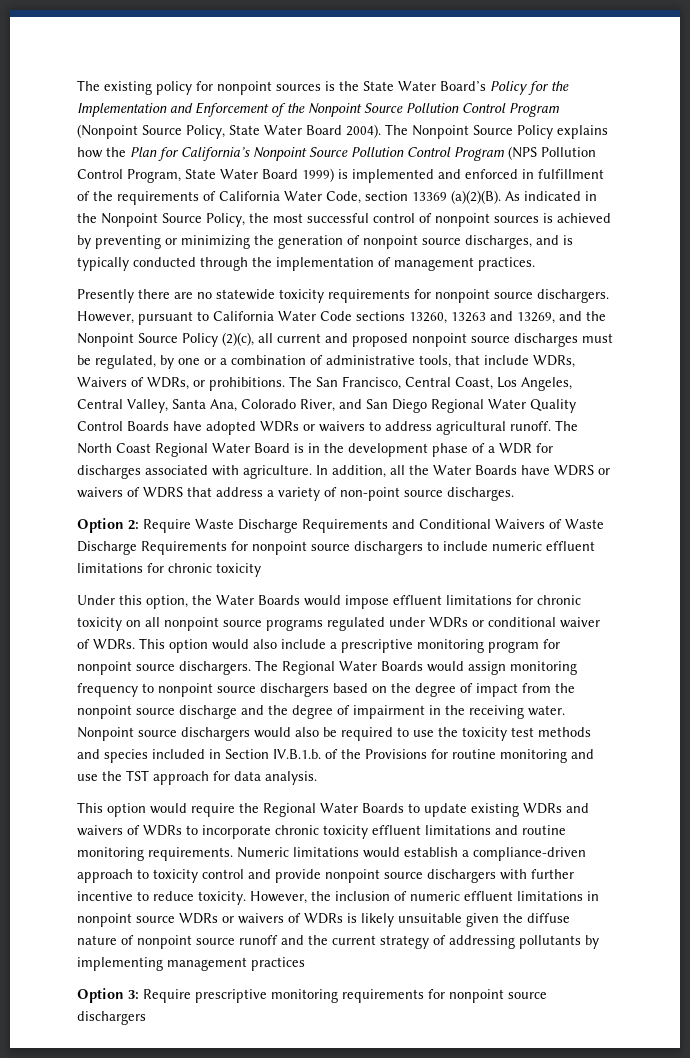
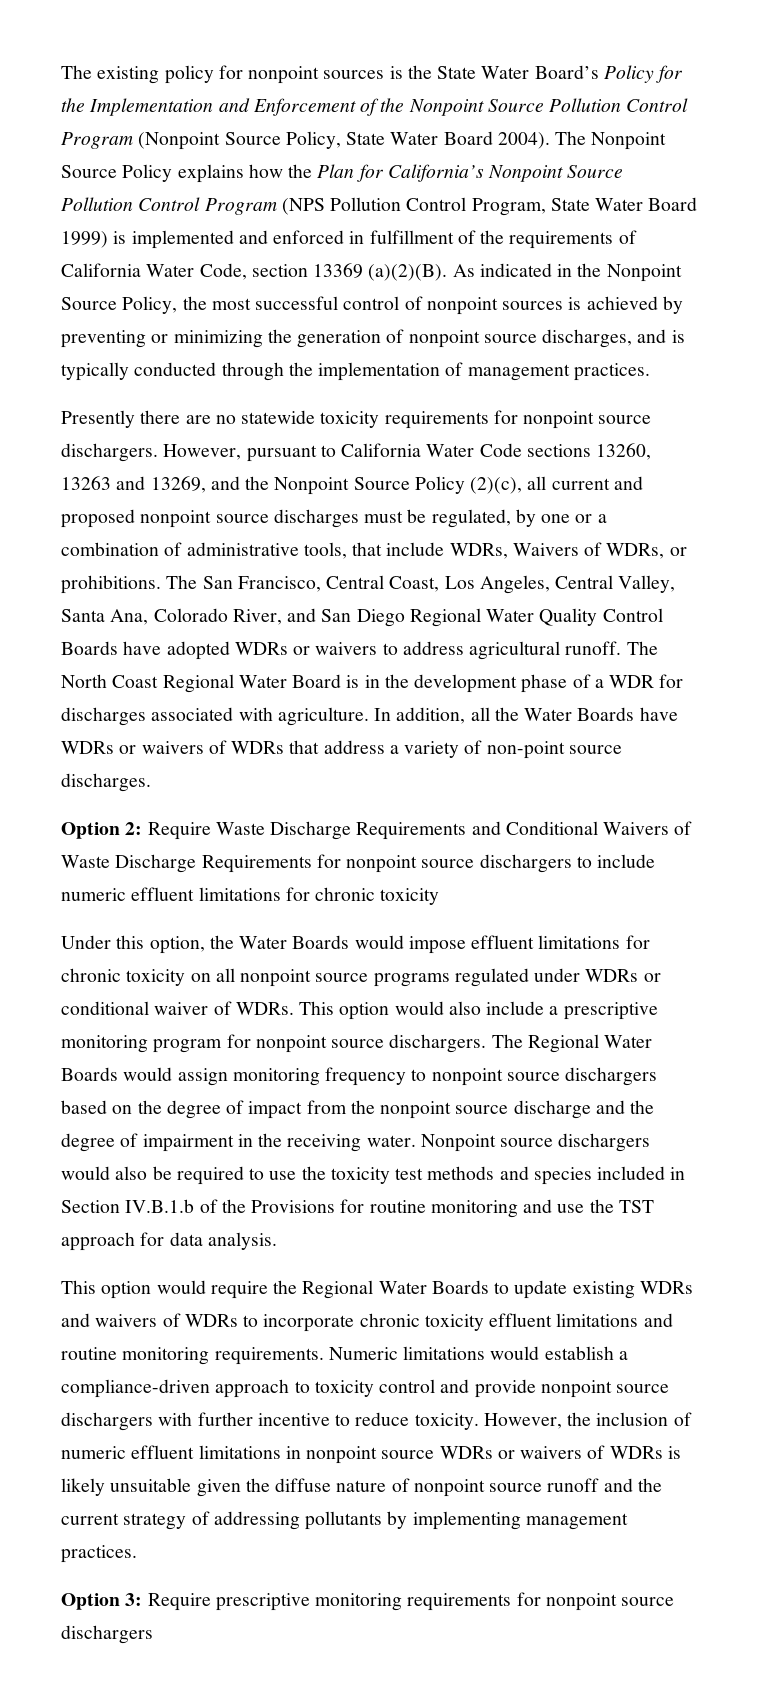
[554,465,610,476] [77,487,183,498] WDRS or waivers of WDRS -> [61,740,285,754] WDRs or waivers of WDRs
[273,749,321,759] IV.B.1.b. -> [125,1199,195,1213] IV.B.1.b
[251,957,305,971] practices -> [61,1545,137,1563] practices.

